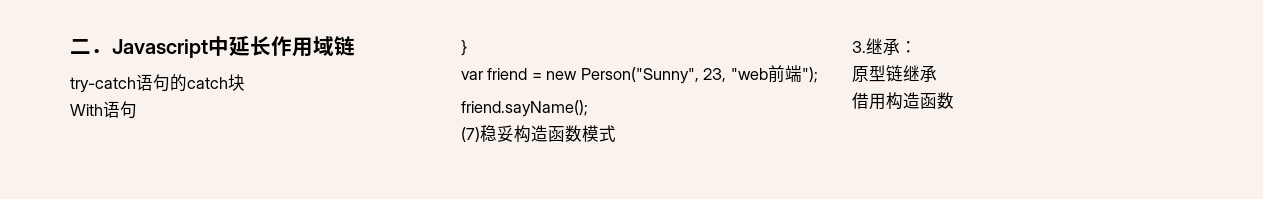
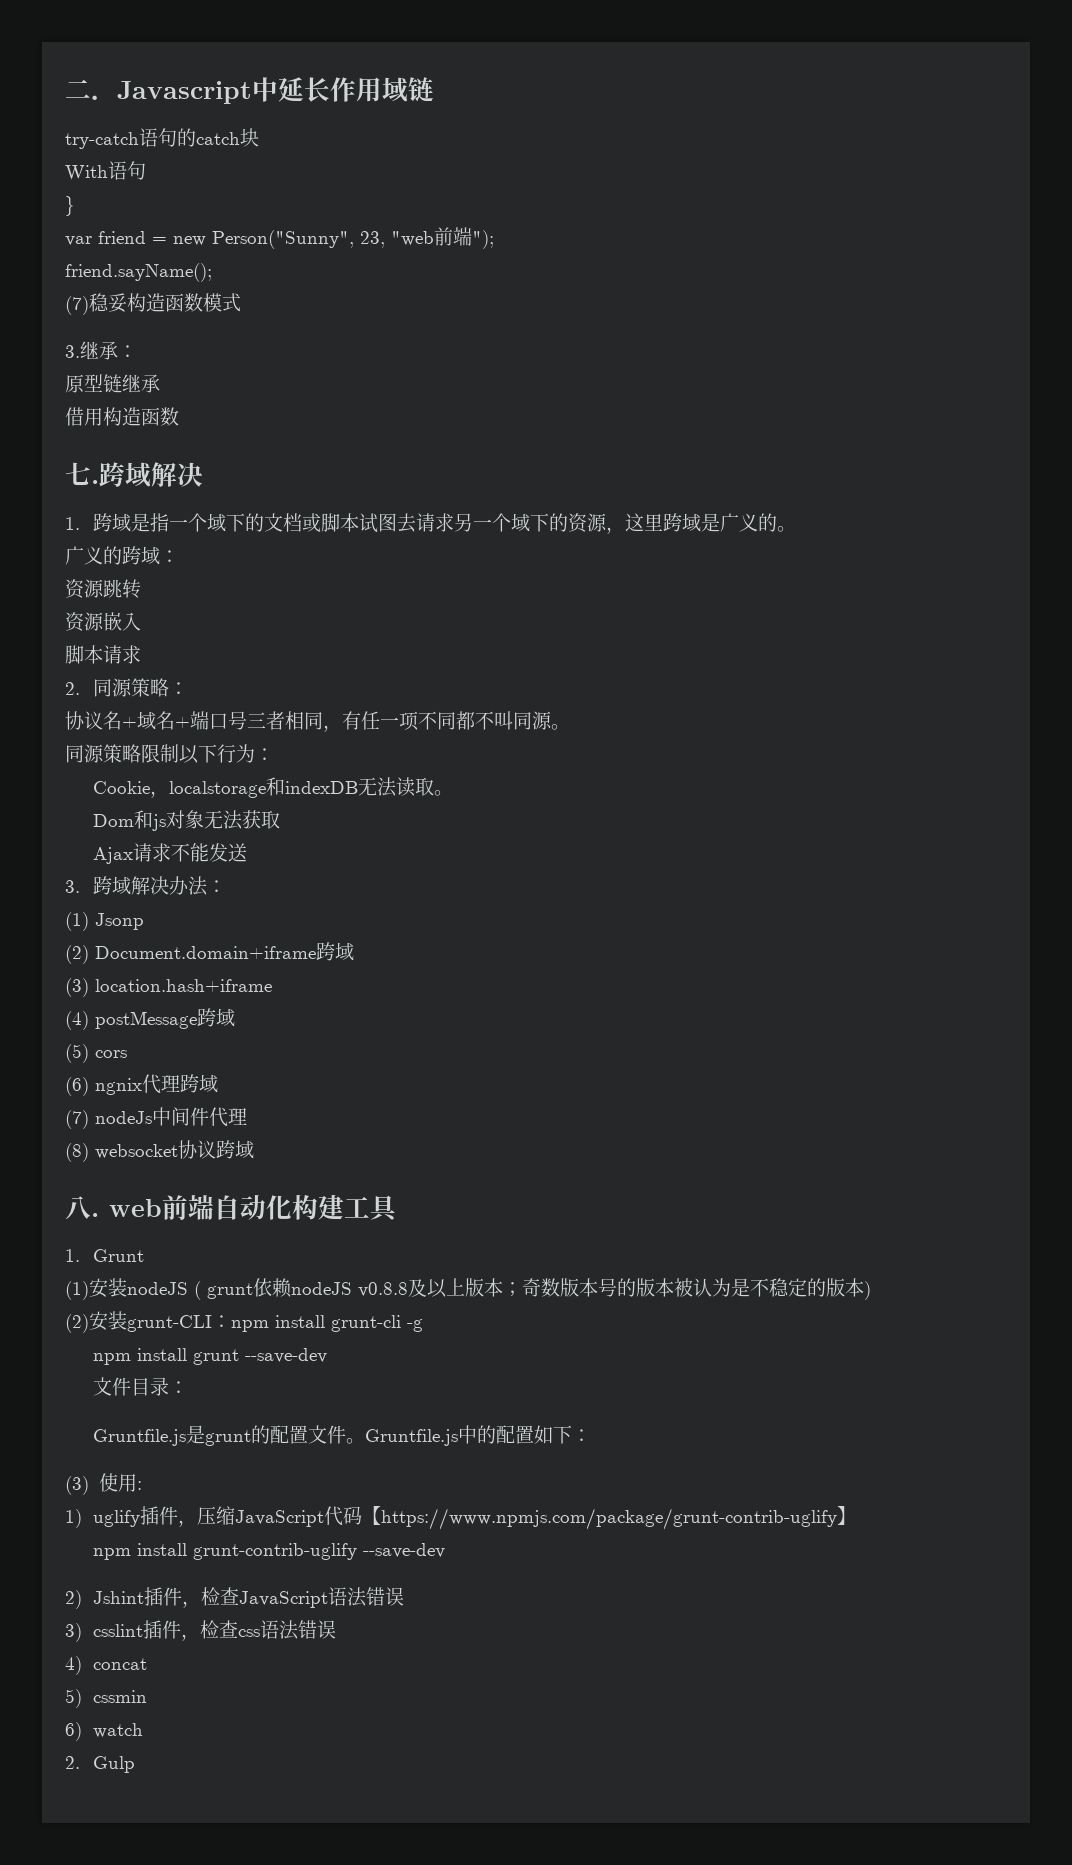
(954, 100) none -> [65,462,203,488] [65,513,796,534] [65,546,179,565] [65,579,141,599] [65,612,141,632] [65,645,141,664] [65,678,188,697] [65,711,570,732] [65,744,274,764] [92,777,453,798] [92,810,280,831] [92,843,247,864] [65,876,226,896] [65,912,144,931] [65,942,354,964] [65,978,272,997] [65,1008,235,1030] [65,1044,127,1063] [65,1074,218,1096] [65,1107,247,1129] [65,1140,254,1162] [65,1194,399,1222] [65,1249,144,1262] [65,1278,871,1300] [65,1311,423,1333] [92,1348,327,1365] [92,1377,188,1396] [92,1425,591,1446] [65,1473,142,1495] [65,1506,856,1530] [92,1543,445,1560] [65,1587,404,1609] [65,1620,336,1642] [65,1656,147,1675] [65,1689,147,1708] [65,1722,143,1741] [65,1756,135,1773] // 七.跨域解决 // 1.跨域是指一个域下的文档或脚本试图去请求另一个域下的资源，这里跨域是广义的。 // 广义的跨域： // 资源跳转 // 资源嵌入 // 脚本请求 // 2.同源策略： // 协议名+域名+端口号三者相同，有任一项不同都不叫同源。 // 同源策略限制以下行为： // Cookie，localstorage和indexDB无法读取。 // Dom和js对象无法获取 // Ajax请求不能发送 // 3.跨域解决办法： // (1) Jsonp // (2) Document.domain+iframe跨域 // (3) location.hash+iframe // (4) postMessage跨域 // (5) cors // (6) ngnix代理跨域 // (7) nodeJs中间件代理 // (8) websocket协议跨域 // 八. web前端自动化构建工具 // 1. Grunt // (1)安装nodeJS ( grunt依赖nodeJS v0.8.8及以上版本；奇数版本号的版本被认为是不稳定的版本) // (2)安装grunt-CLI：npm install grunt-cli -g // npm install grunt --save-dev // 文件目录： // Gruntfile.js是grunt的配置文件。Gruntfile.js中的配置如下： // (3)使用: // 1) uglify插件，压缩JavaScript代码【https://www.npmjs.com/package/grunt-contrib-uglify】 // npm install grunt-contrib-uglify --save-dev // 2) Jshint插件，检查JavaScript语法错误 // 3) csslint插件，检查css语法错误 // 4) concat // 5) cssmin // 6) watch // 2. Gulp

